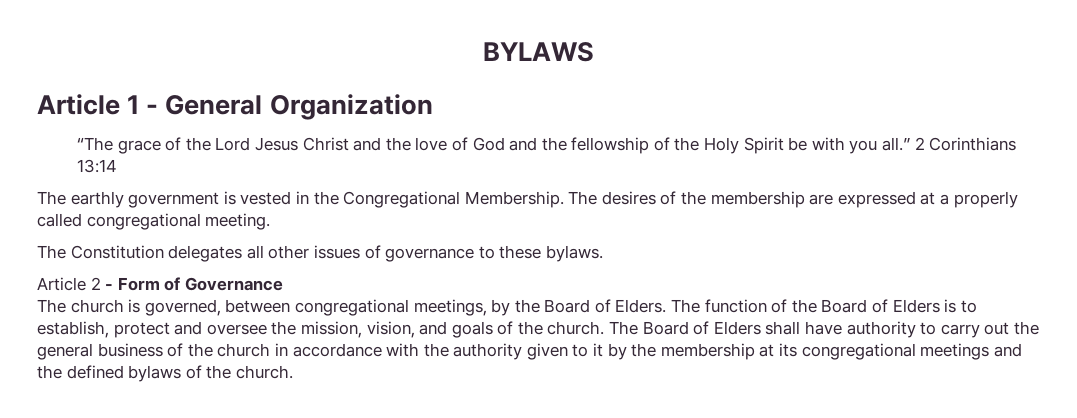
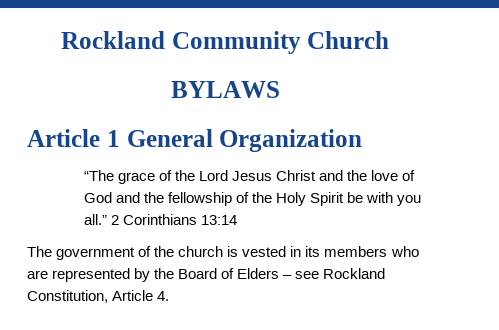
(483, 52) none -> [60,31,390,54] Rockland Community Church //
[146,104,159,114] - -> (120, 138) none
[70,191,1018,208] [37,213,271,230] [37,245,603,262] [37,277,283,291] [37,299,977,316] [37,321,1039,338] [37,343,1022,360] [37,365,293,382] earthly government is vested in the Congregational Membership. The desires of the membership are expressed at a properly called congregational meeting. // The Constitution delegates all other issues of governance to these bylaws. // Article 2 - Form of Governance // The church is governed, between congregational meetings, by the Board of Elders. The function of the Board of Elders is to establish, protect and oversee the mission, vision, and goals of the church. The Board of Elders shall have authority to carry out the general business of the church in accordance with the authority given to it by the membership at its congregational meetings and the defined bylaws of the church. -> [56,246,419,260] [27,268,386,282] [27,290,170,303] government of the church is vested in its members who are represented by the Board of Elders – see Rockland Constitution, Article 4.

